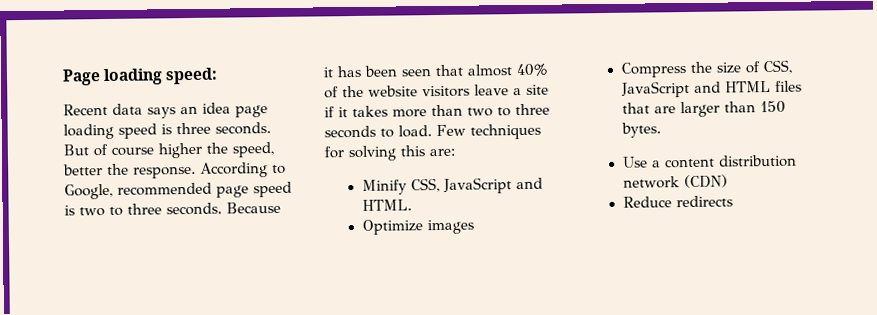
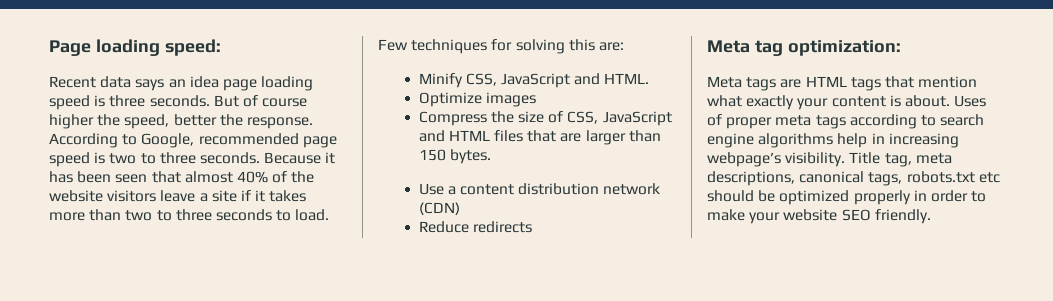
(733, 201) none -> [707,40,901,56] [707,76,978,91] [707,95,987,110] [707,114,985,129] [707,133,959,148] [707,152,952,167] [707,171,1000,186] [707,190,987,205] [707,209,931,224] // Meta tag optimization: // Meta tags are HTML tags that mention what exactly your content is about. Uses of proper meta tags according to search engine algorithms help in increasing webpage’s visibility. Title tag, meta descriptions, canonical tags, robots.txt etc should be optimized properly in order to make your website SEO friendly.

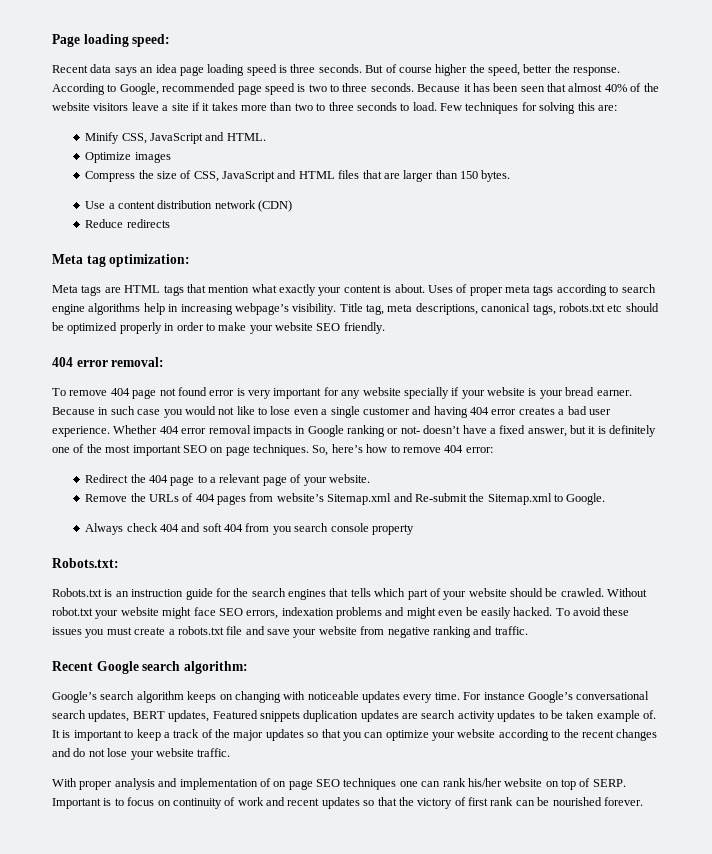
(931, 216) none -> [52,357,165,367] [52,387,632,399] [52,406,611,418] [52,425,657,437] [52,444,493,456] [85,474,370,486] [85,493,606,505] [85,523,414,535] [52,558,119,568] [52,588,648,600] [52,607,630,619] [52,626,528,638] [52,661,248,674] [52,691,650,703] [52,710,656,722] [52,729,658,741] [52,748,231,760] [52,778,626,790] [52,797,643,809] // 404 error removal: // To remove 404 page not found error is very important for any website specially if your website is your bread earner. Because in such case you would not like to lose even a single customer and having 404 error creates a bad user experience. Whether 404 error removal impacts in Google ranking or not- doesn’t have a fixed answer, but it is definitely one of the most important SEO on page techniques. So, here’s how to remove 404 error: // Redirect the 404 page to a relevant page of your website. // Remove the URLs of 404 pages from website’s Sitemap.xml and Re-submit the Sitemap.xml to Google. // Always check 404 and soft 404 from you search console property // Robots.txt: // Robots.txt is an instruction guide for the search engines that tells which part of your website should be crawled. Without robot.txt your website might face SEO errors, indexation problems and might even be easily hacked. To avoid these issues you must create a robots.txt file and save your website from negative ranking and traffic. // Recent Google search algorithm: // Google’s search algorithm keeps on changing with noticeable updates every time. For instance Google’s conversational search updates, BERT updates, Featured snippets duplication updates are search activity updates to be taken example of. It is important to keep a track of the major updates so that you can optimize your website according to the recent changes and do not lose your website traffic. // With proper analysis and implementation of on page SEO techniques one can rank his/her website on top of SERP. Important is to focus on continuity of work and recent updates so that the victory of first rank can be nourished forever.

